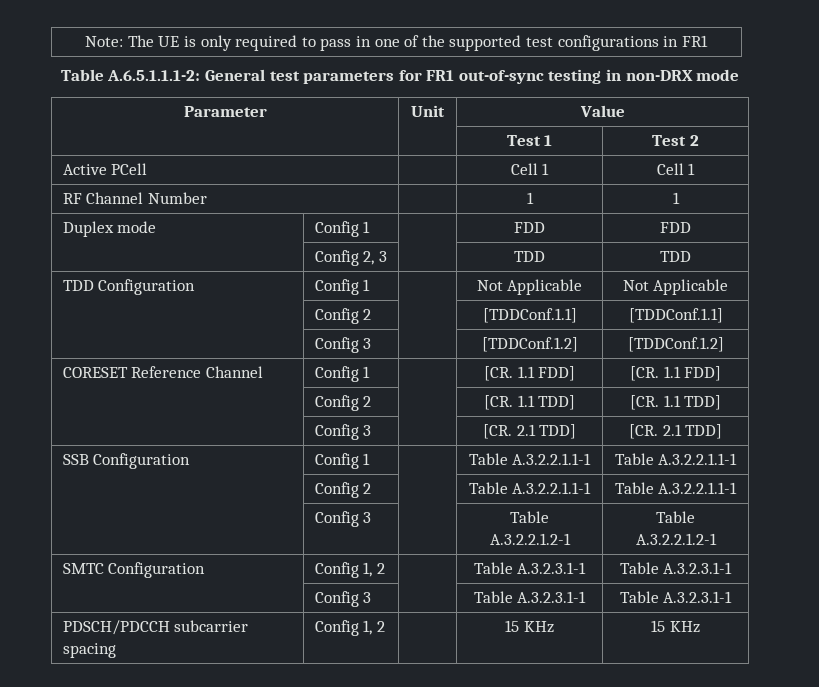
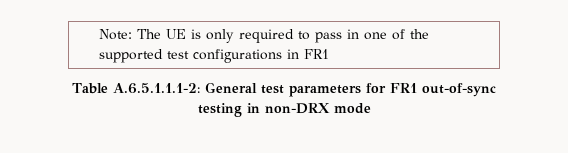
[183,106,267,117] [411,105,445,117] [579,105,625,117] [506,135,553,146] [652,135,699,146] [62,163,148,175] [510,163,550,175] [656,163,696,175] [62,192,207,204] [526,192,534,204] [672,192,680,204] [62,221,157,237] [314,221,371,237] [514,222,545,233] [660,222,691,233] [314,250,387,266] [514,251,545,262] [660,251,691,262] [62,279,196,295] [314,279,371,295] [476,279,583,295] [622,279,729,295] [314,308,372,324] [482,308,577,323] [628,308,723,323] [314,337,372,353] [481,337,578,352] [627,337,724,352] [62,366,263,378] [314,366,371,382] [483,366,576,381] [629,366,722,381] [314,395,372,411] [483,395,576,410] [629,395,722,410] [314,424,372,440] [482,424,577,439] [628,424,723,439] [62,453,191,469] [314,453,371,469] [468,453,592,465] [614,453,738,465] [314,482,372,498] [468,482,592,494] [614,482,738,494] [314,511,372,527] [510,511,549,523] [489,533,571,545] [656,511,695,523] [635,533,717,545] [62,562,206,578] [314,562,385,578] [473,562,587,574] [619,562,733,574] [314,591,372,607] [473,591,587,603] [619,591,733,603] [62,620,249,635] [62,643,116,658] [314,620,385,636] [505,620,554,633] [651,620,700,633] // Parameter | Unit | Value // | | Test 1 | Test 2 // Active PCell | | Cell 1 | Cell 1 // RF Channel Number | | 1 | 1 // Duplex mode | Config 1 | | FDD | FDD // | Config 2, 3 | | TDD | TDD // TDD Configuration | Config 1 | | Not Applicable | Not Applicable // | Config 2 | | [TDDConf.1.1] | [TDDConf.1.1] // | Config 3 | | [TDDConf.1.2] | [TDDConf.1.2] // CORESET Reference Channel | Config 1 | | [CR. 1.1 FDD] | [CR. 1.1 FDD] // | Config 2 | | [CR. 1.1 TDD] | [CR. 1.1 TDD] // | Config 3 | | [CR. 2.1 TDD] | [CR. 2.1 TDD] // SSB Configuration | Config 1 | | Table A.3.2.2.1.1-1 | Table A.3.2.2.1.1-1 // | Config 2 | | Table A.3.2.2.1.1-1 | Table A.3.2.2.1.1-1 // | Config 3 | | Table A.3.2.2.1.2-1 | Table A.3.2.2.1.2-1 // SMTC Configuration | Config 1, 2 | | Table A.3.2.3.1-1 | Table A.3.2.3.1-1 // | Config 3 | | Table A.3.2.3.1-1 | Table A.3.2.3.1-1 // PDSCH/PDCCH subcarrier spacing | Config 1, 2 | | 15 KHz | 15 KHz -> (371, 108) none

